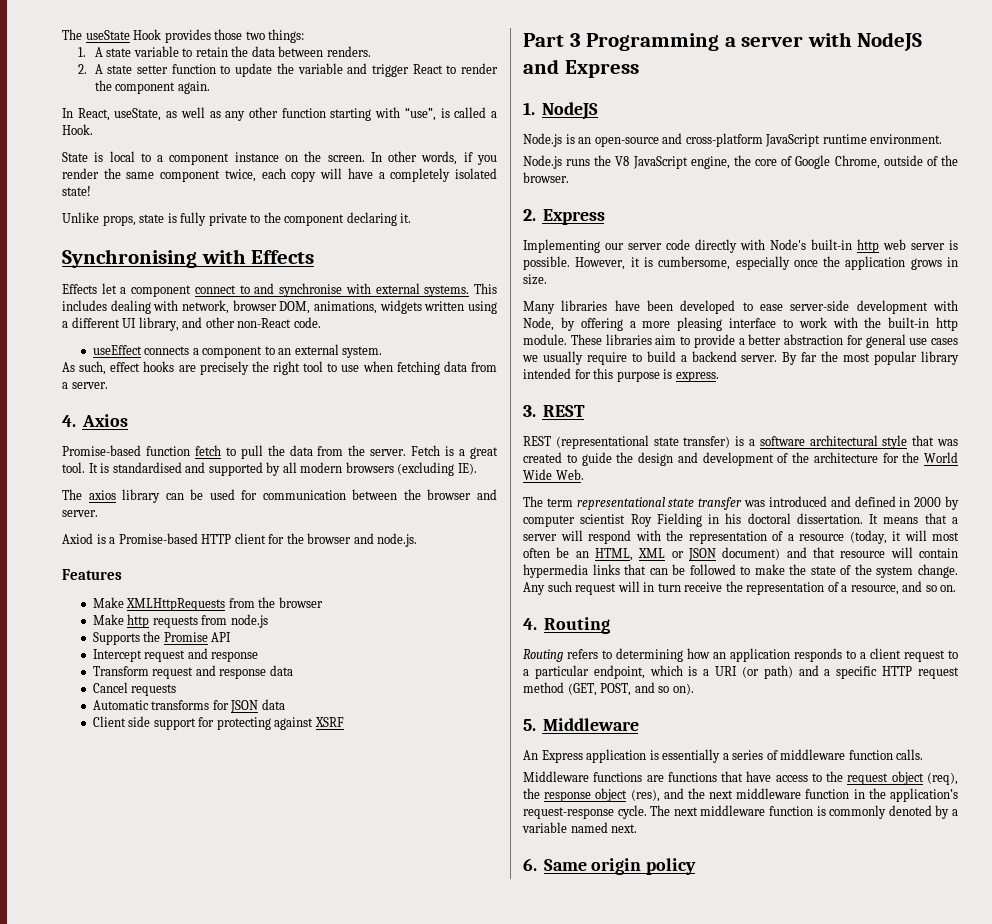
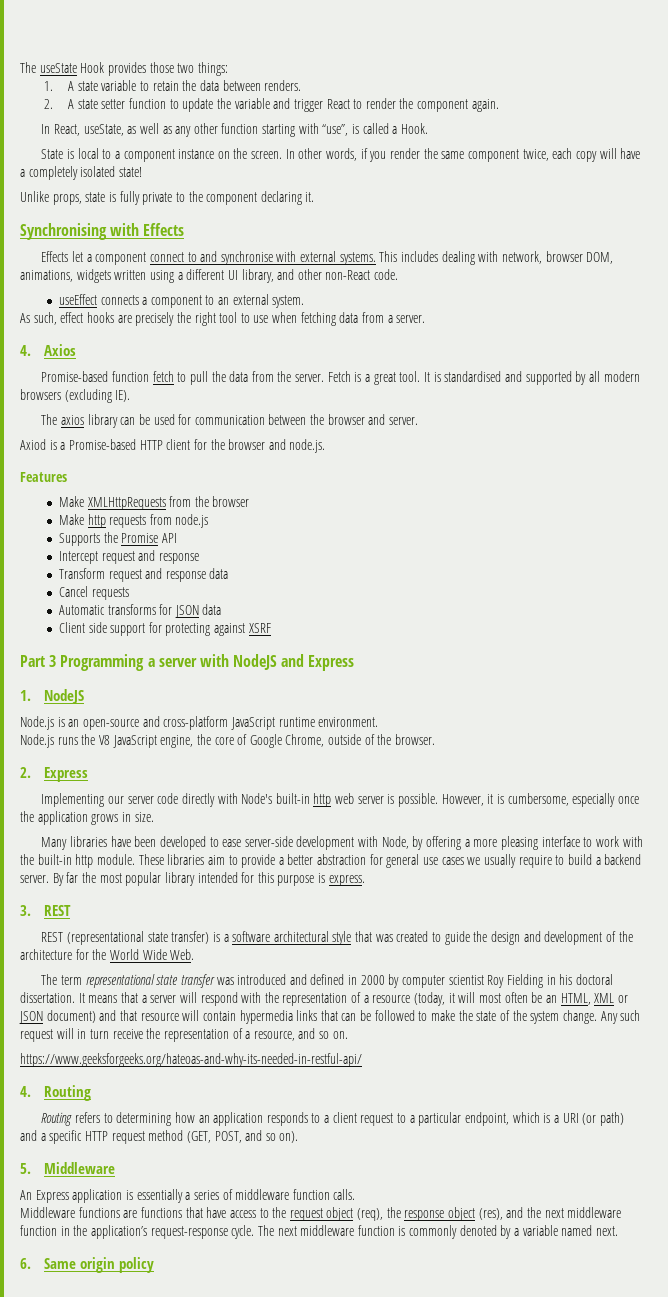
(957, 588) none -> [20,1053,362,1067] // https://www.geeksforgeeks.org/hateoas-and-why-its-needed-in-restful-api/

